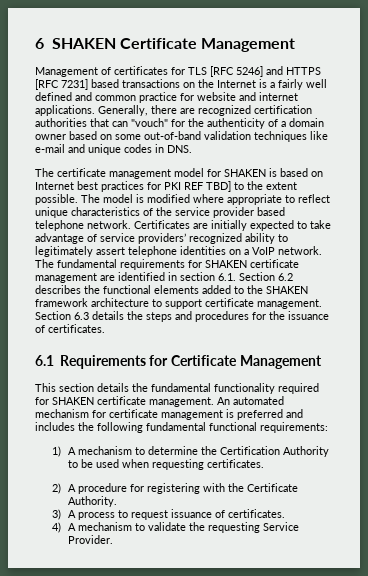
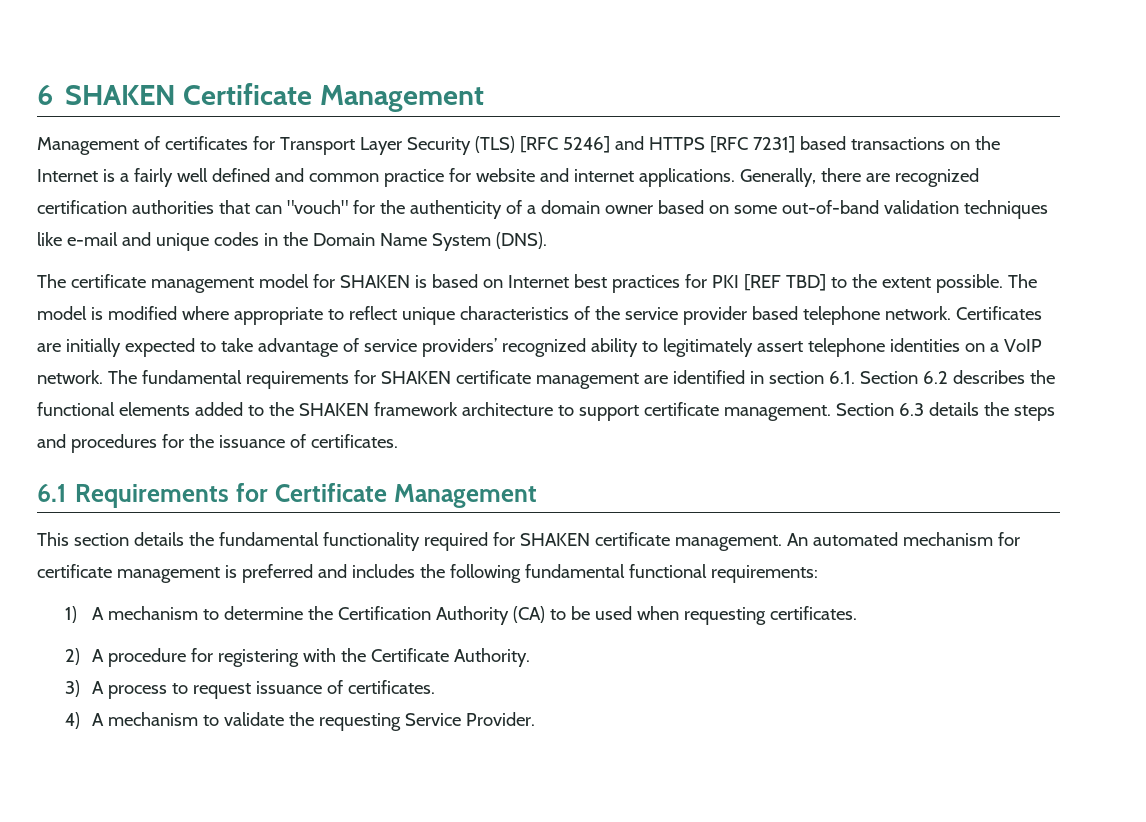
[188,67,207,75] TLS -> [279,136,515,155] Transport Layer Security (TLS)
[167,145,192,153] DNS. -> [282,232,547,251] the Domain Name System (DNS).
[184,182,203,190] REF -> [743,274,781,291] [REF
(330, 451) none -> [513,606,546,623] (CA)

